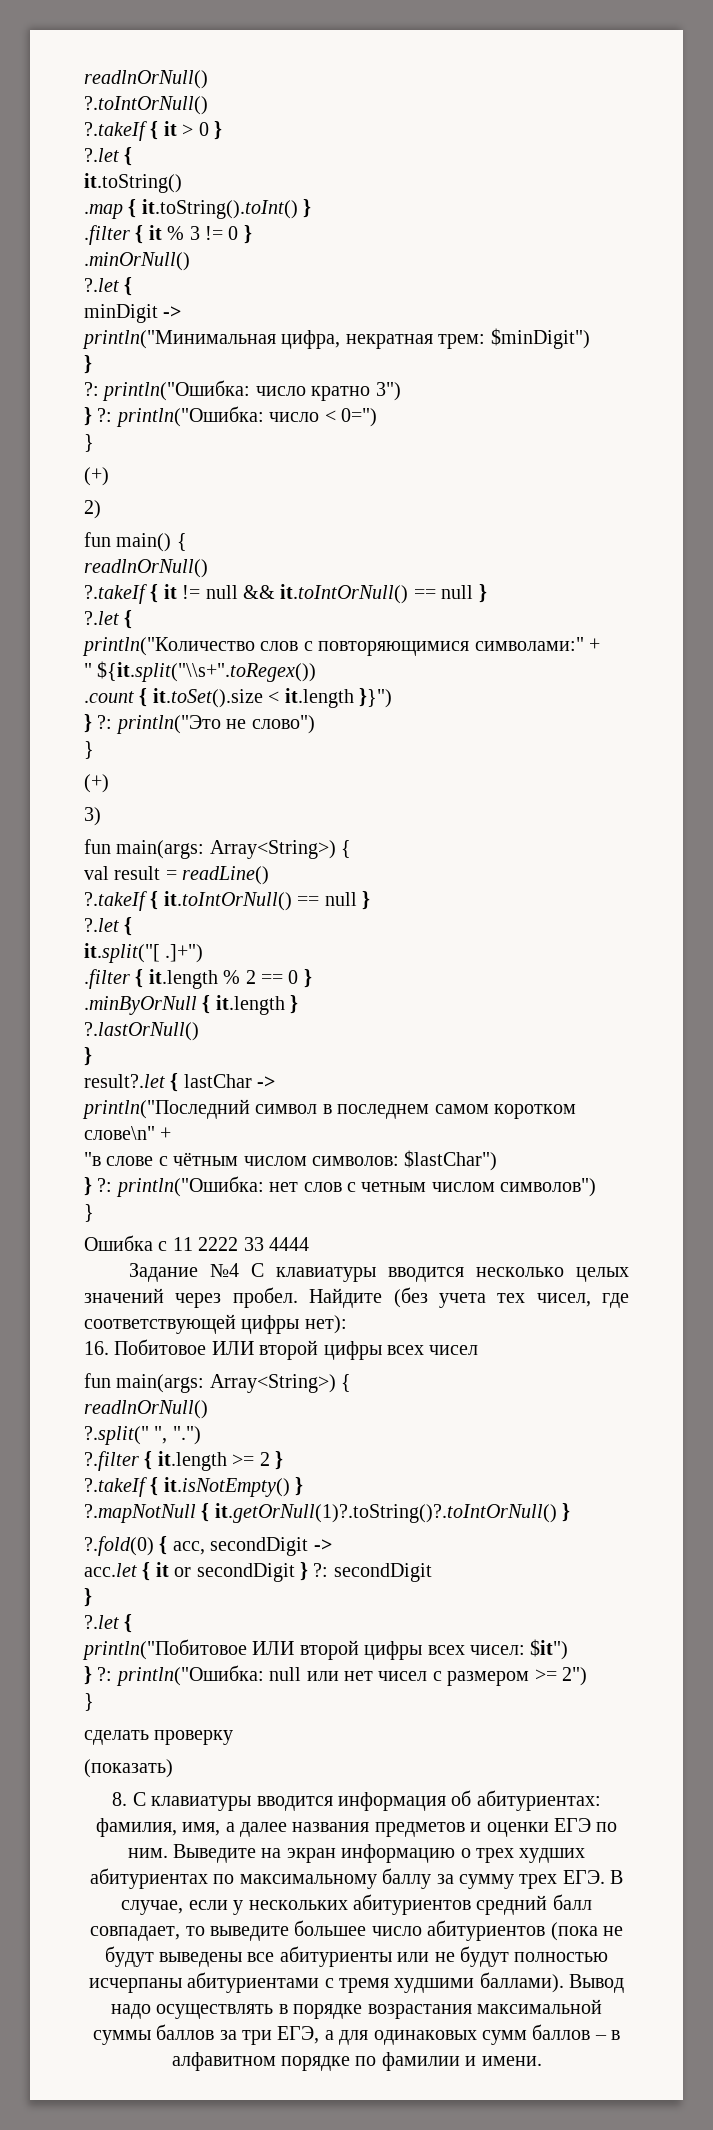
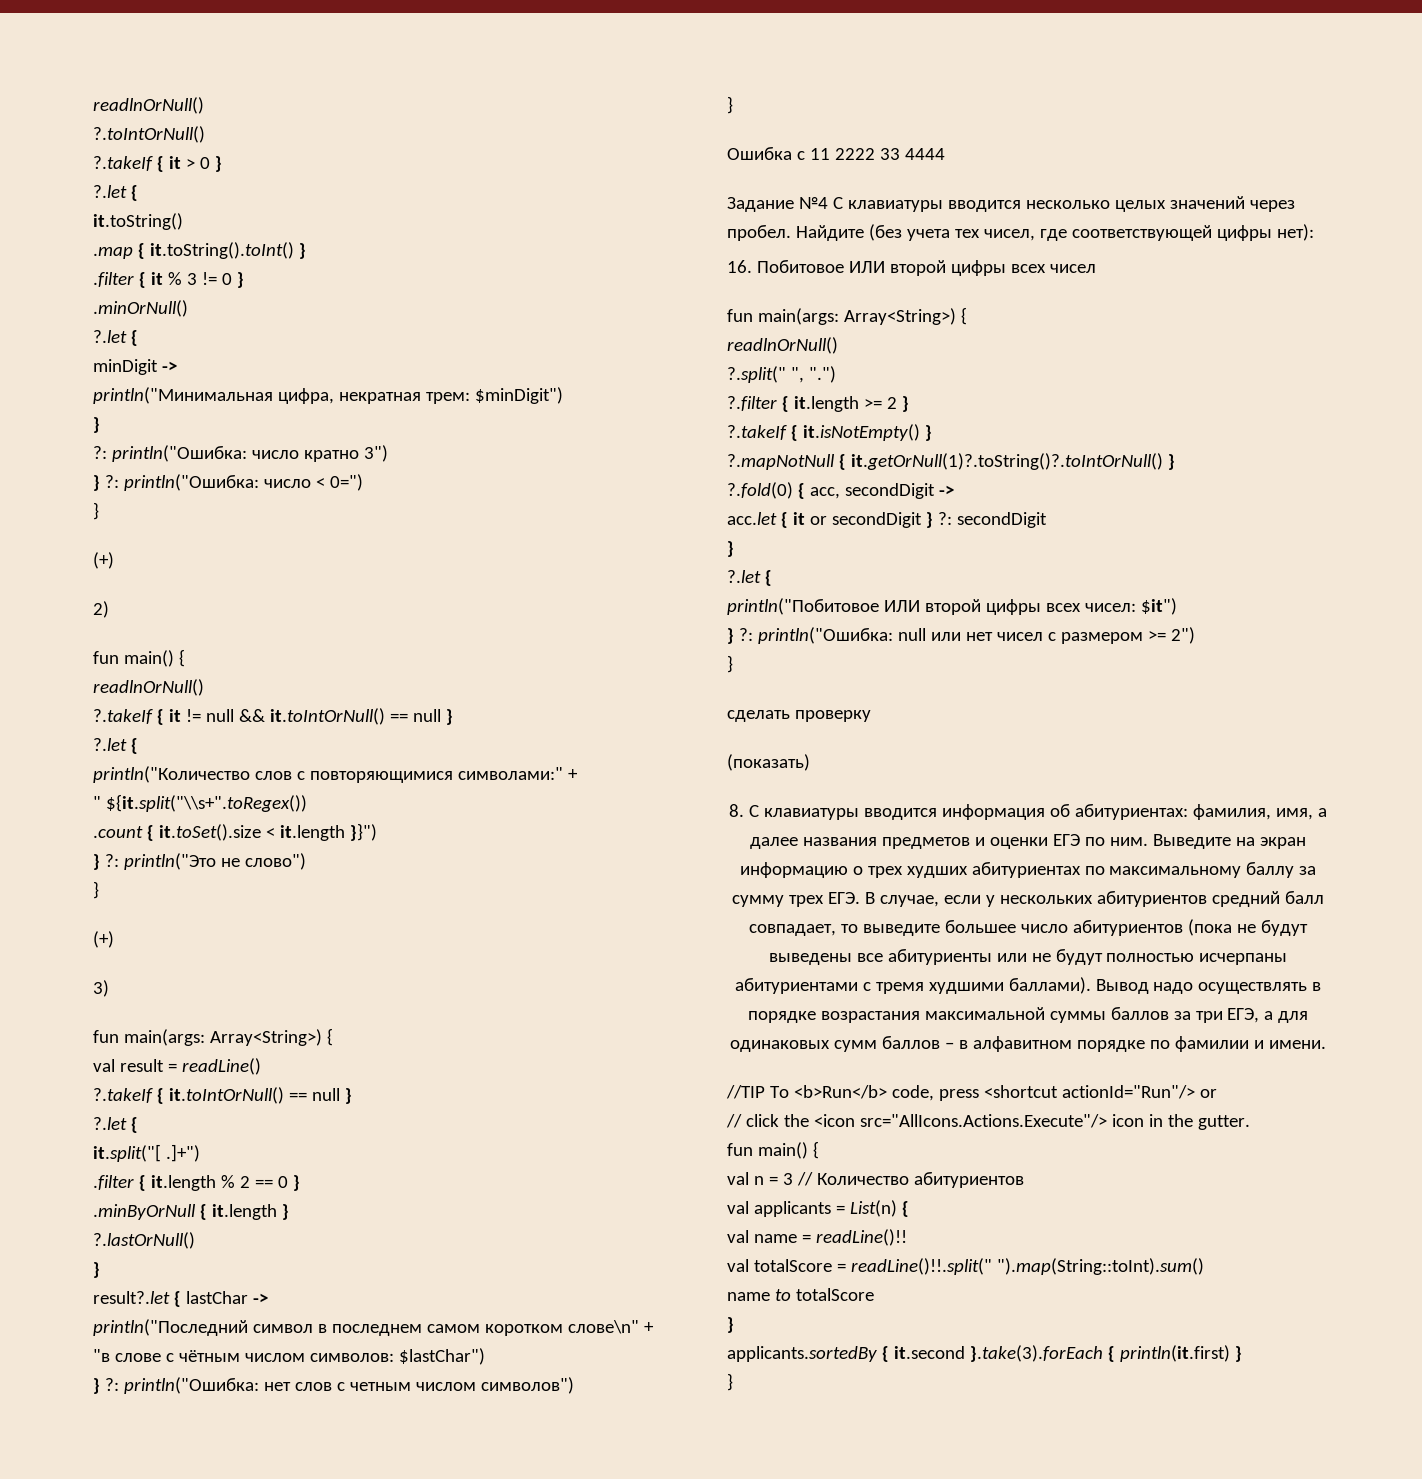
(542, 2061) none -> [726,1085,1217,1101] [726,1114,1250,1130] [727,1141,819,1159] [727,1172,1024,1188] [727,1200,909,1217] [727,1229,907,1246] [727,1258,1204,1275] [727,1288,874,1301] [727,1317,734,1333] [727,1345,1242,1362] [727,1373,733,1391] // //TIP To <b>Run</b> code, press <shortcut actionId="Run"/> or // // click the <icon src="AllIcons.Actions.Execute"/> icon in the gutter. // fun main() { // val n = 3 // Количество абитуриентов // val applicants = List(n) { // val name = readLine()!! // val totalScore = readLine()!!.split(" ").map(String::toInt).sum() // name to totalScore // } // applicants.sortedBy { it.second }.take(3).forEach { println(it.first) } // }

